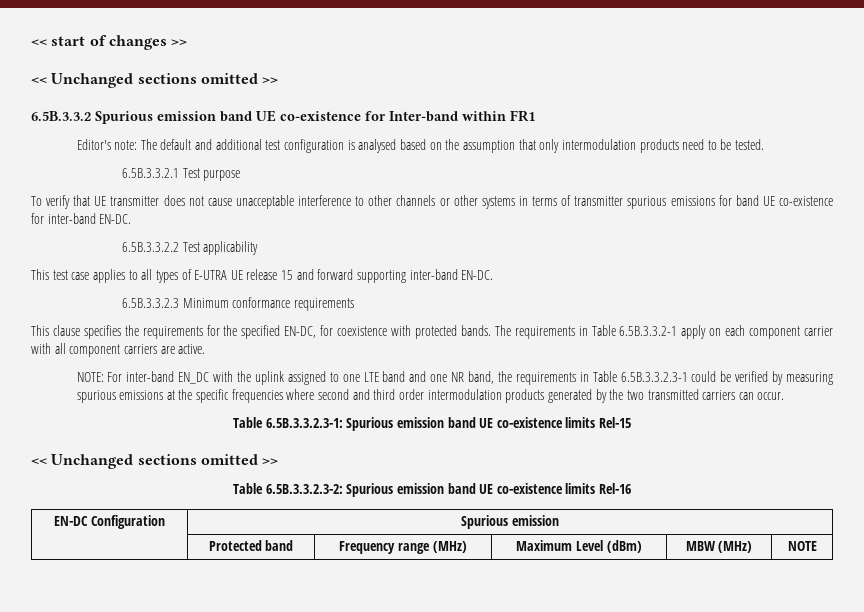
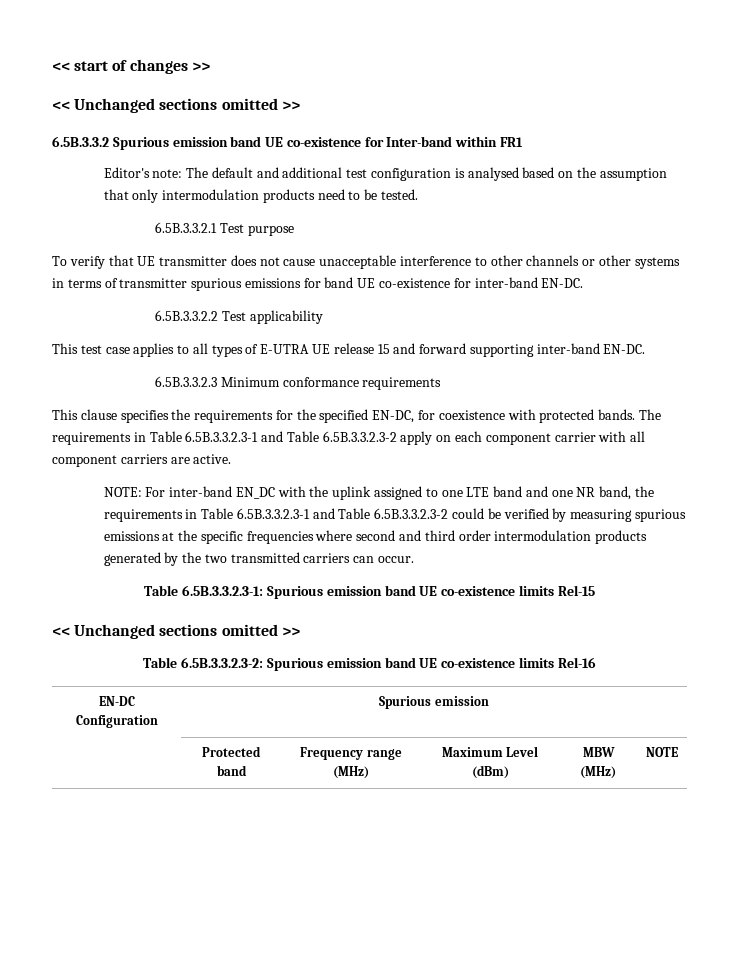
[619,326,678,336] 6.5B.3.3.2-1 -> [185,431,397,442] 6.5B.3.3.2.3-1 and Table 6.5B.3.3.2.3-2
(688, 377) none -> [312,508,449,519] and Table 6.5B.3.3.2.3-2

